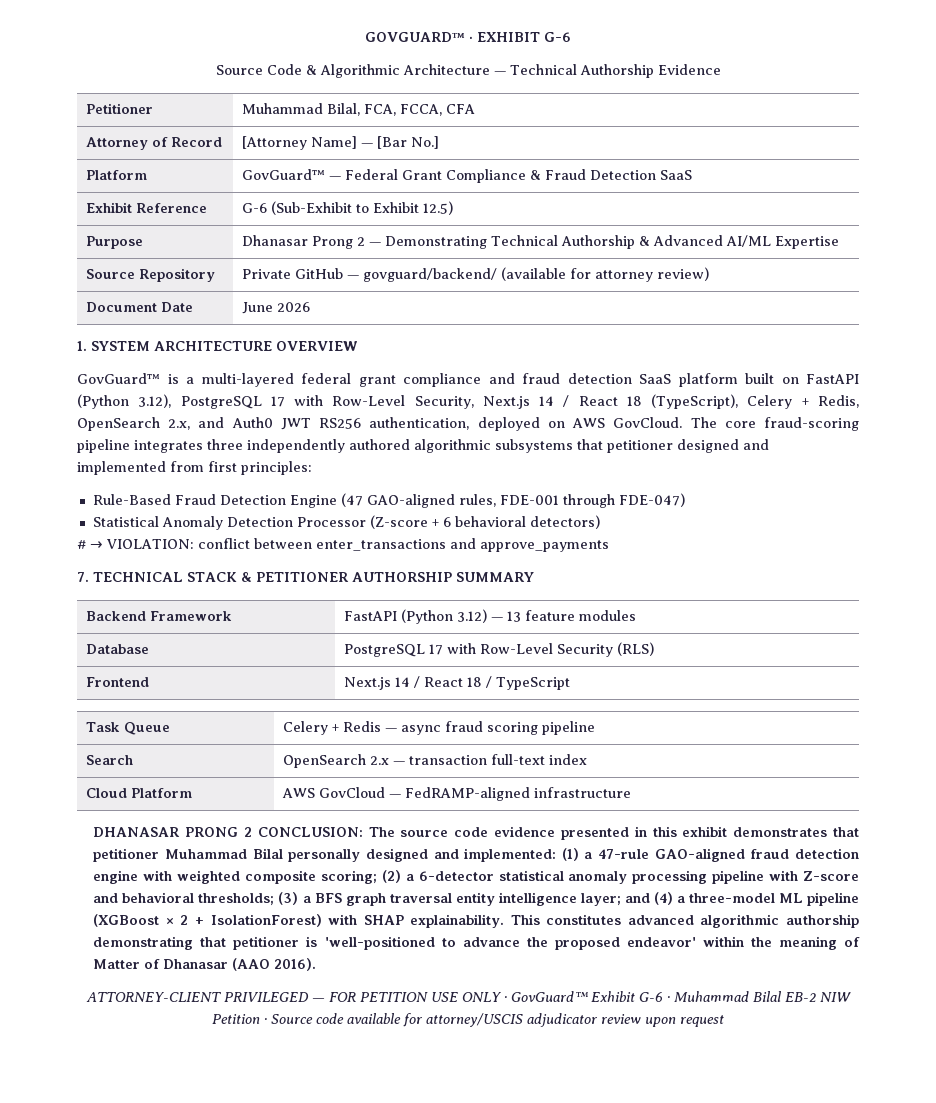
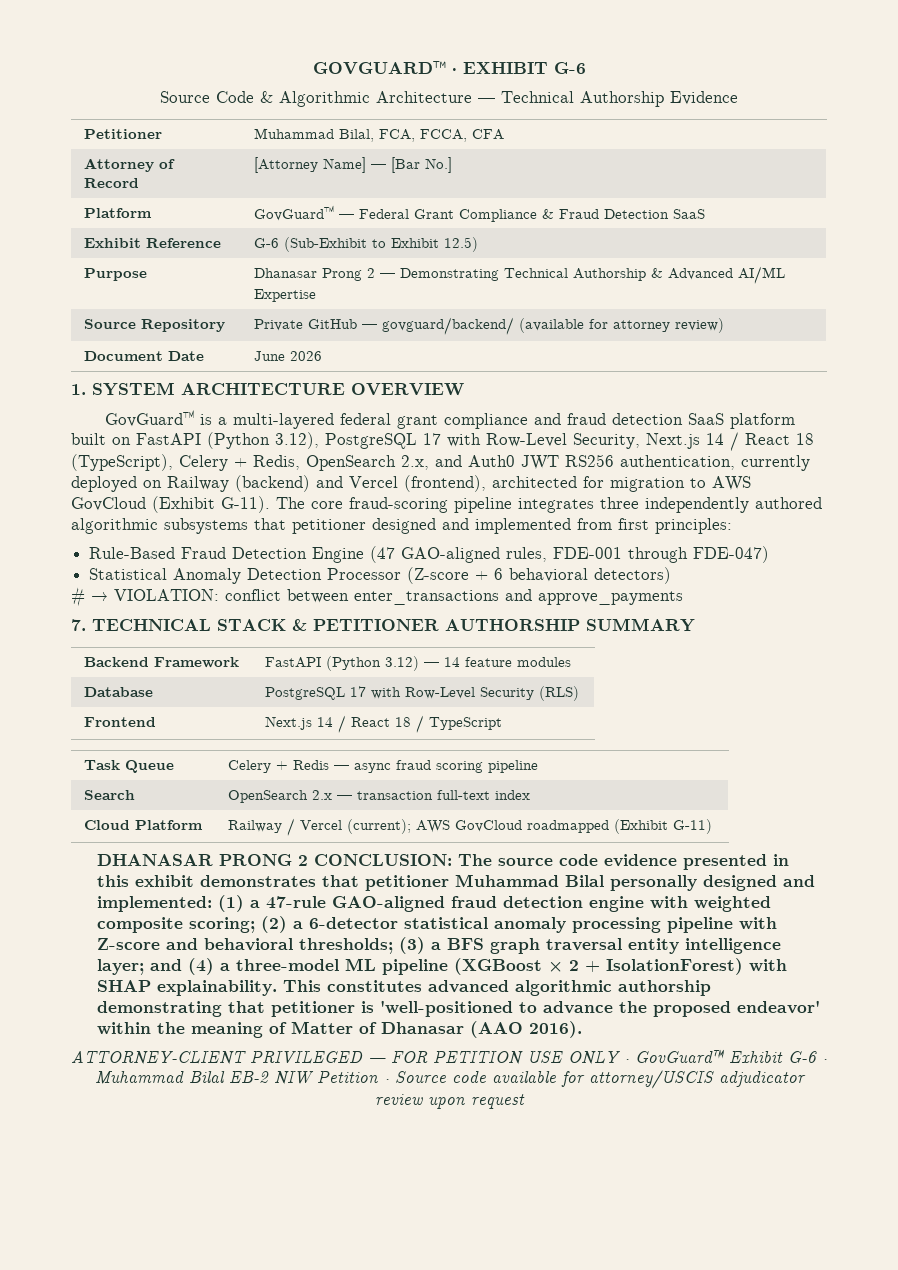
(470, 423) none -> [741,455,810,471] currently
[572,417,683,428] AWS GovCloud. -> [167,475,751,492] [71,496,270,513] Railway (backend) and Vercel (frontend), architected for migration to AWS GovCloud (Exhibit G-11).
[506,611,521,622] 13 -> [443,657,460,667] 14
[281,787,631,801] AWS GovCloud — FedRAMP-aligned infrastructure -> [227,818,712,836] Railway / Vercel (current); AWS GovCloud roadmapped (Exhibit G-11)

